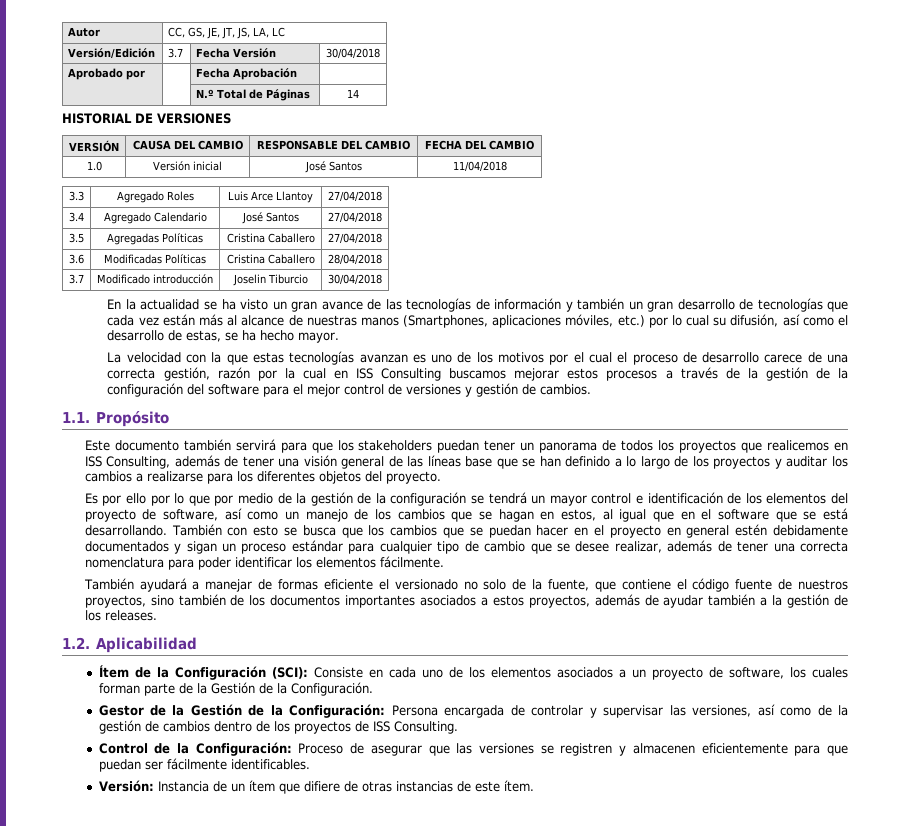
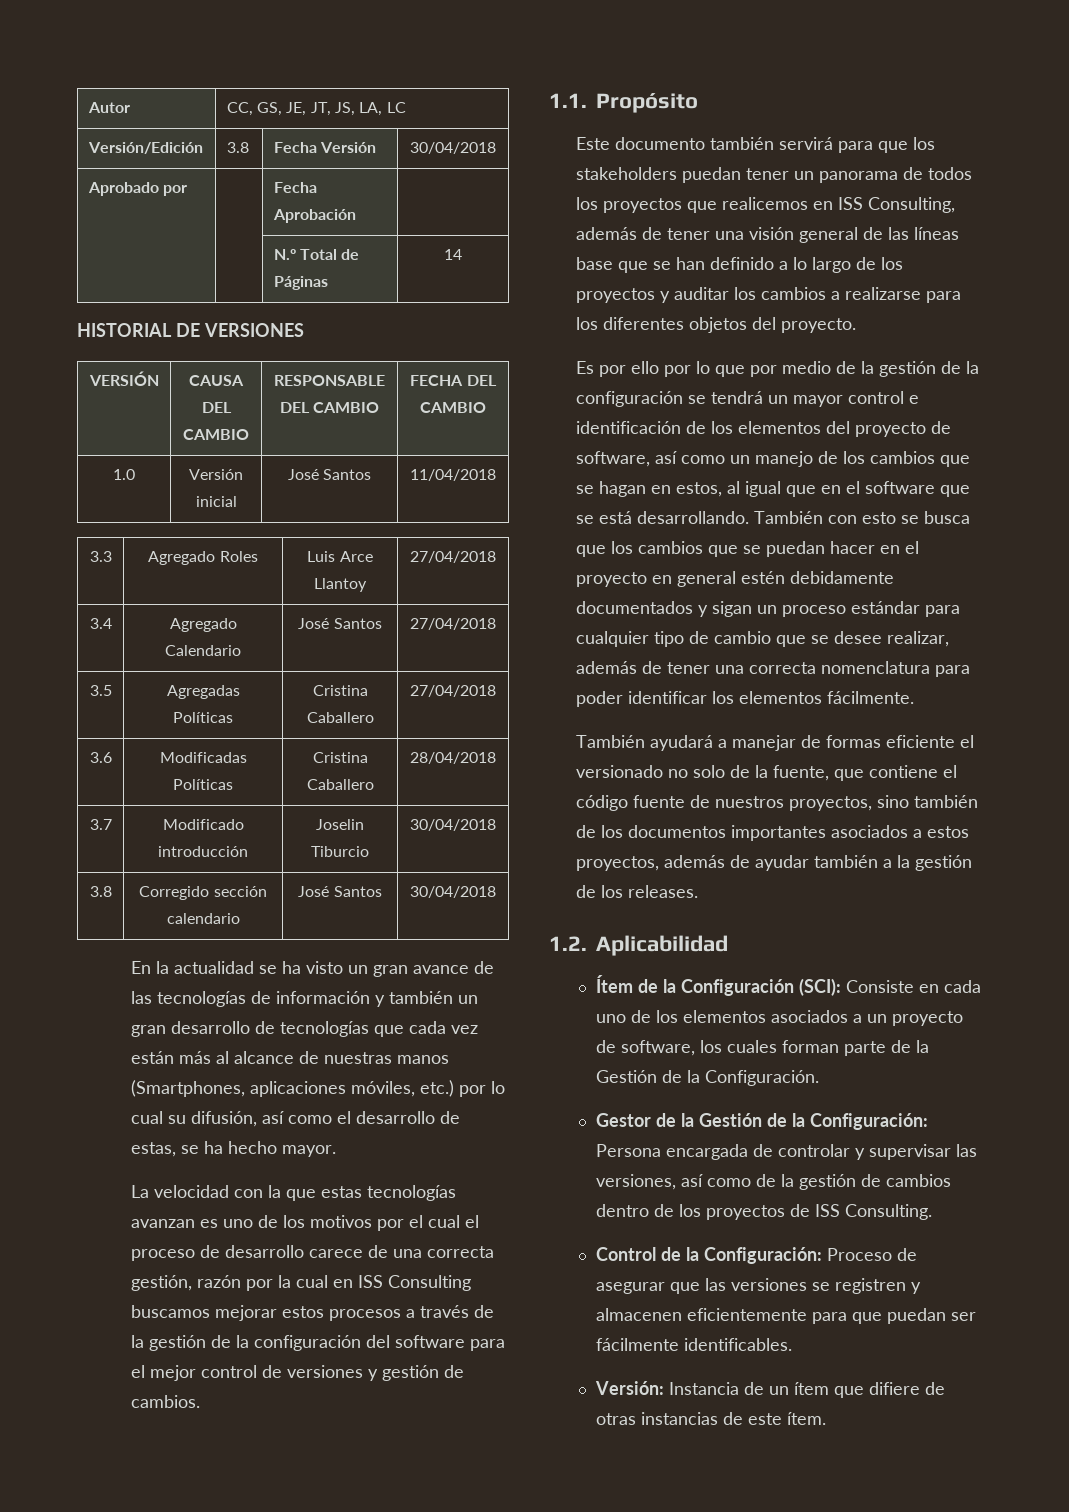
[168,48,184,58] 3.7 -> [226,142,249,153] 3.8
(382, 279) none -> [89,886,112,897] [139,886,267,900] [166,913,240,924] [298,886,382,897] [410,886,497,898] // 3.8 | Corregido sección calendario | José Santos | 30/04/2018

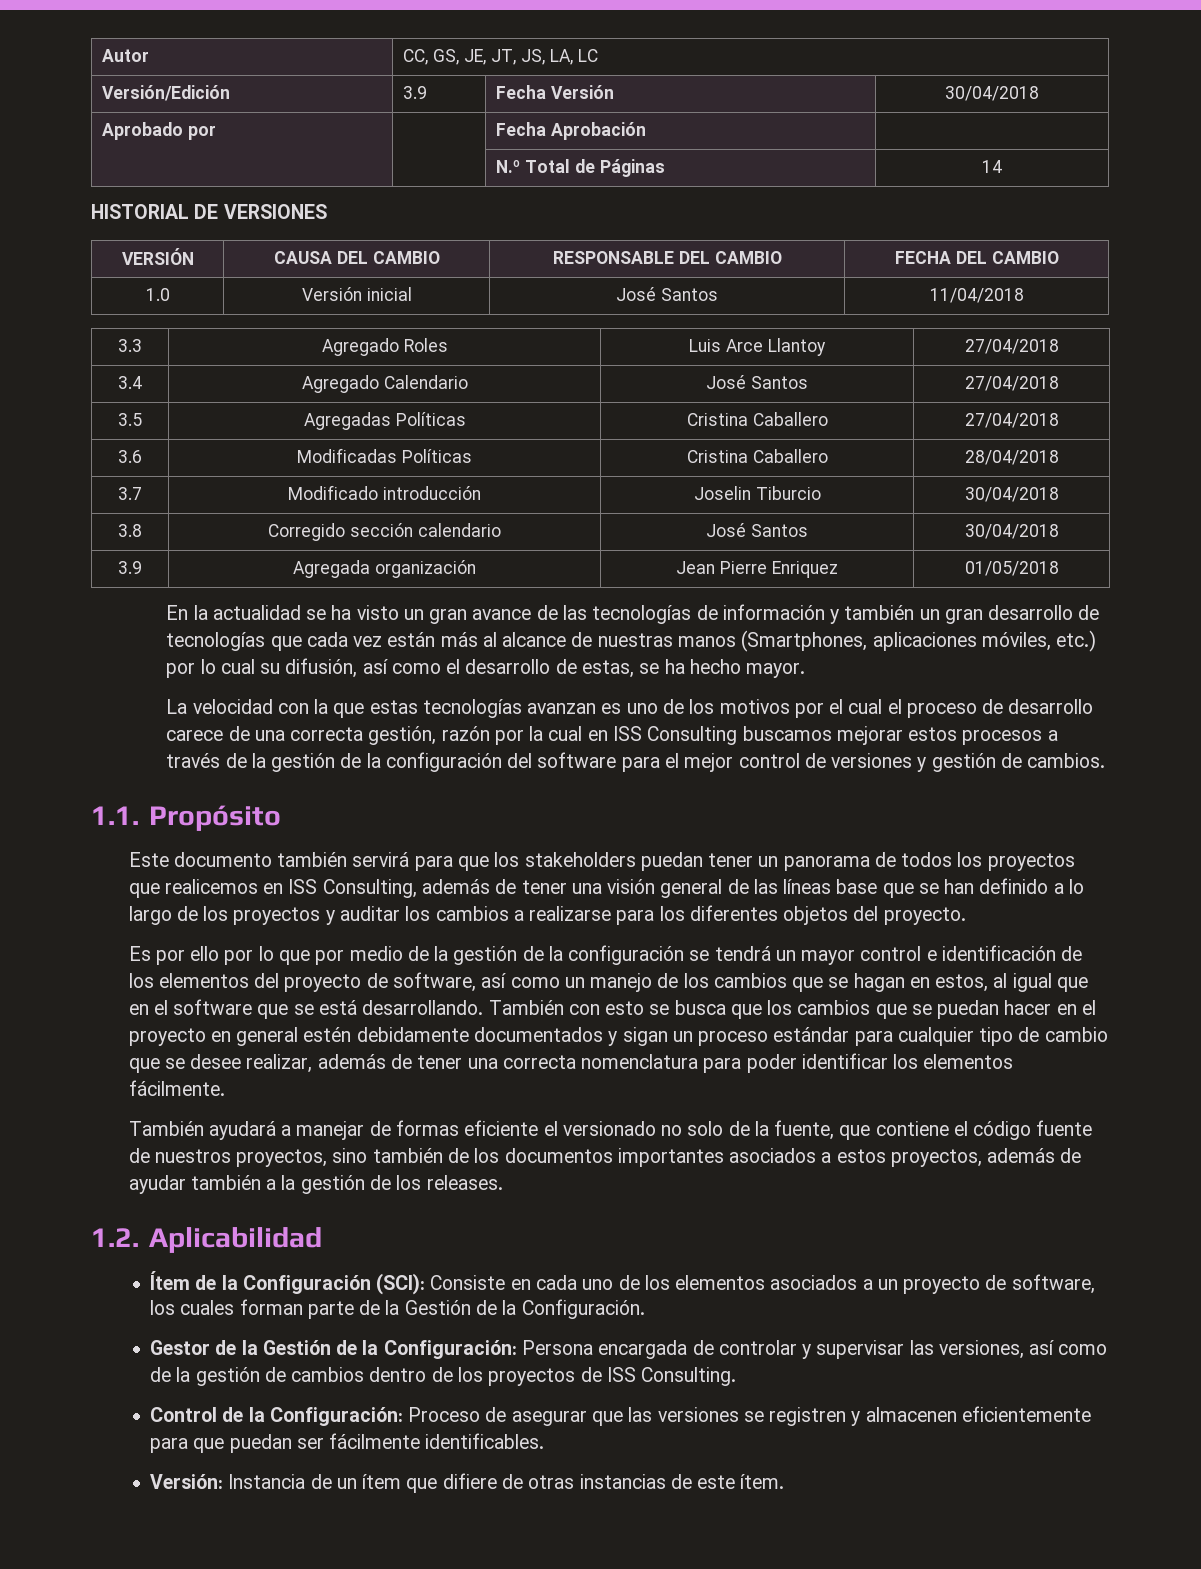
[226,142,249,153] 3.8 -> [402,86,427,99] 3.9
(497, 892) none -> [118,561,142,574] [293,560,477,578] [676,561,838,578] [964,561,1059,576] // 3.9 | Agregada organización | Jean Pierre Enriquez | 01/05/2018

